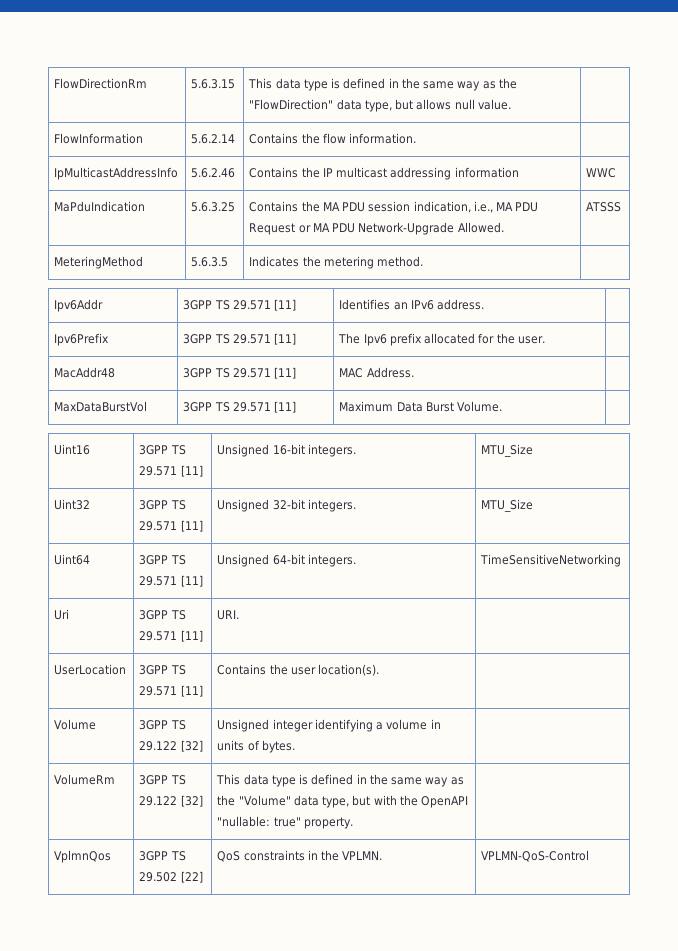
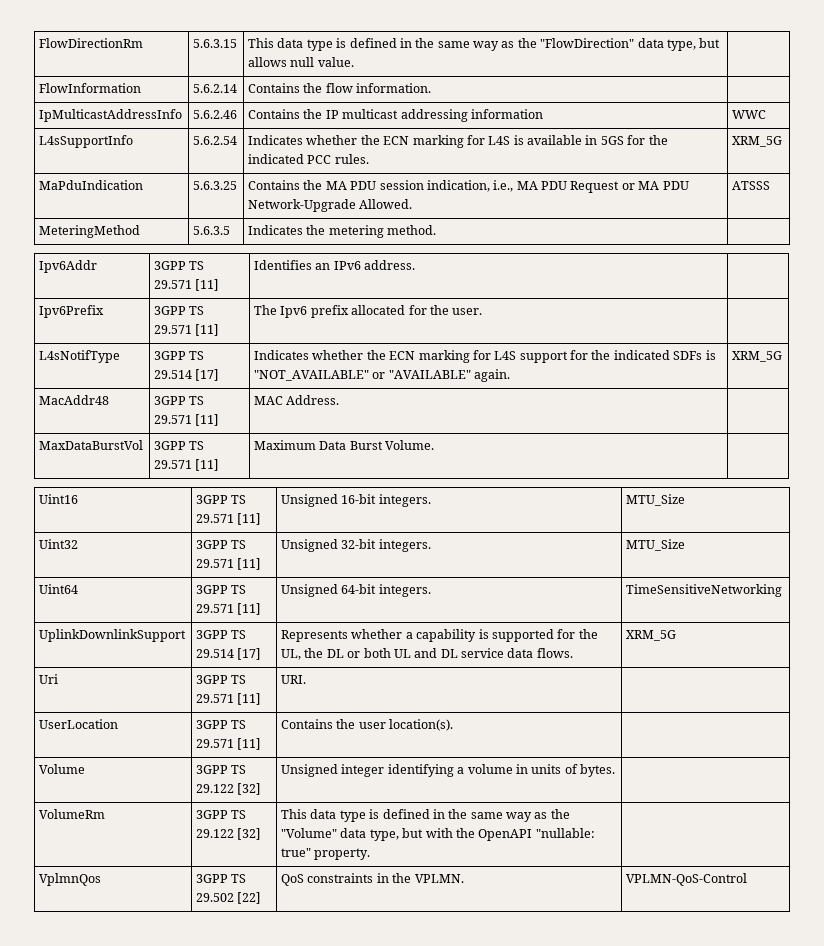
(617, 173) none -> [39,135,134,148] [193,136,238,145] [248,135,668,148] [248,154,369,164] [732,136,783,147] // L4sSupportInfo | 5.6.2.54 | Indicates whether the ECN marking for L4S is available in 5GS for the indicated PCC rules. | XRM_5G
(545, 340) none -> [39,350,121,363] [154,351,205,360] [154,369,220,381] [254,350,716,363] [254,369,511,382] [732,351,783,362] // L4sNotifType | 3GPP TS 29.514 [17] | Indicates whether the ECN marking for L4S support for the indicated SDFs is "NOT_AVAILABLE" or "AVAILABLE" again. | XRM_5G
(622, 560) none -> [39,629,187,642] [196,630,247,639] [196,648,262,660] [281,629,598,642] [281,648,573,660] [626,630,677,641] // UplinkDownlinkSupport | 3GPP TS 29.514 [17] | Represents whether a capability is supported for the UL, the DL or both UL and DL service data flows. | XRM_5G

